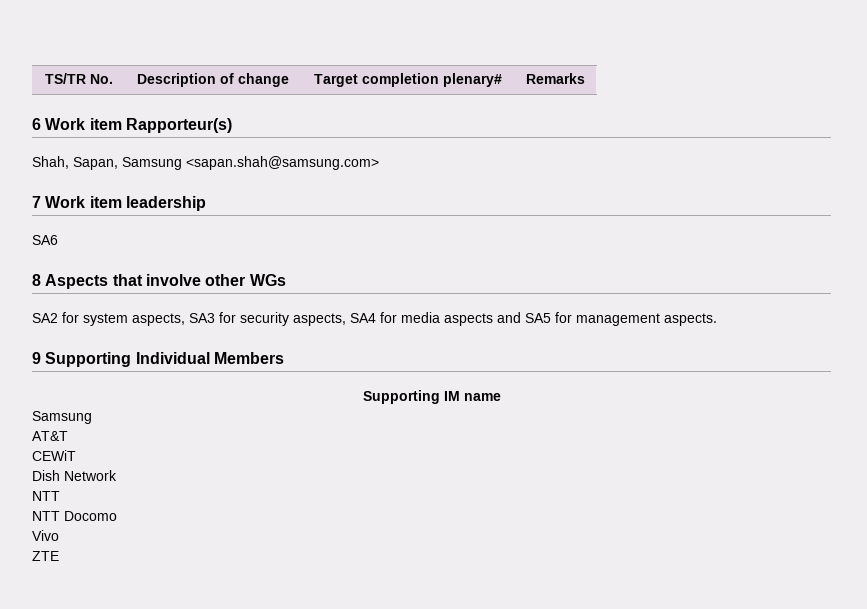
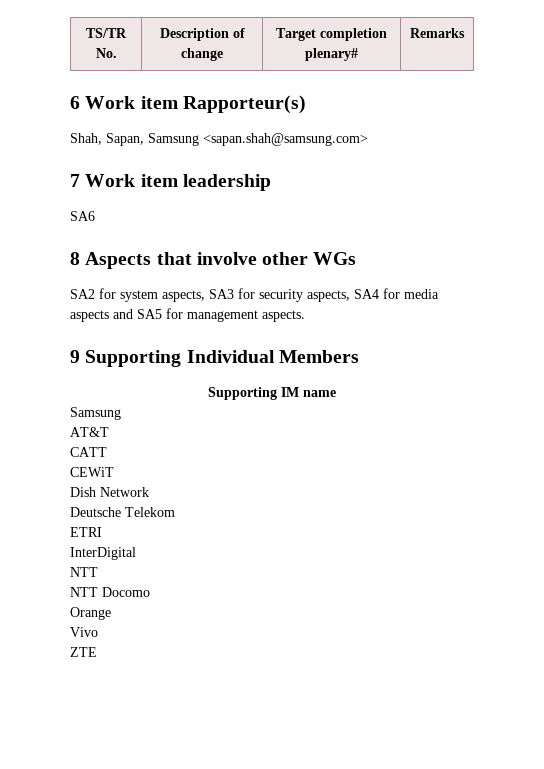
(68, 436) none -> [70,447,107,457] // CATT
(117, 475) none -> [70,507,175,517] [70,527,102,537] [70,547,136,560] // Deutsche Telekom // ETRI // InterDigital
(117, 516) none -> [70,607,111,620] // Orange

